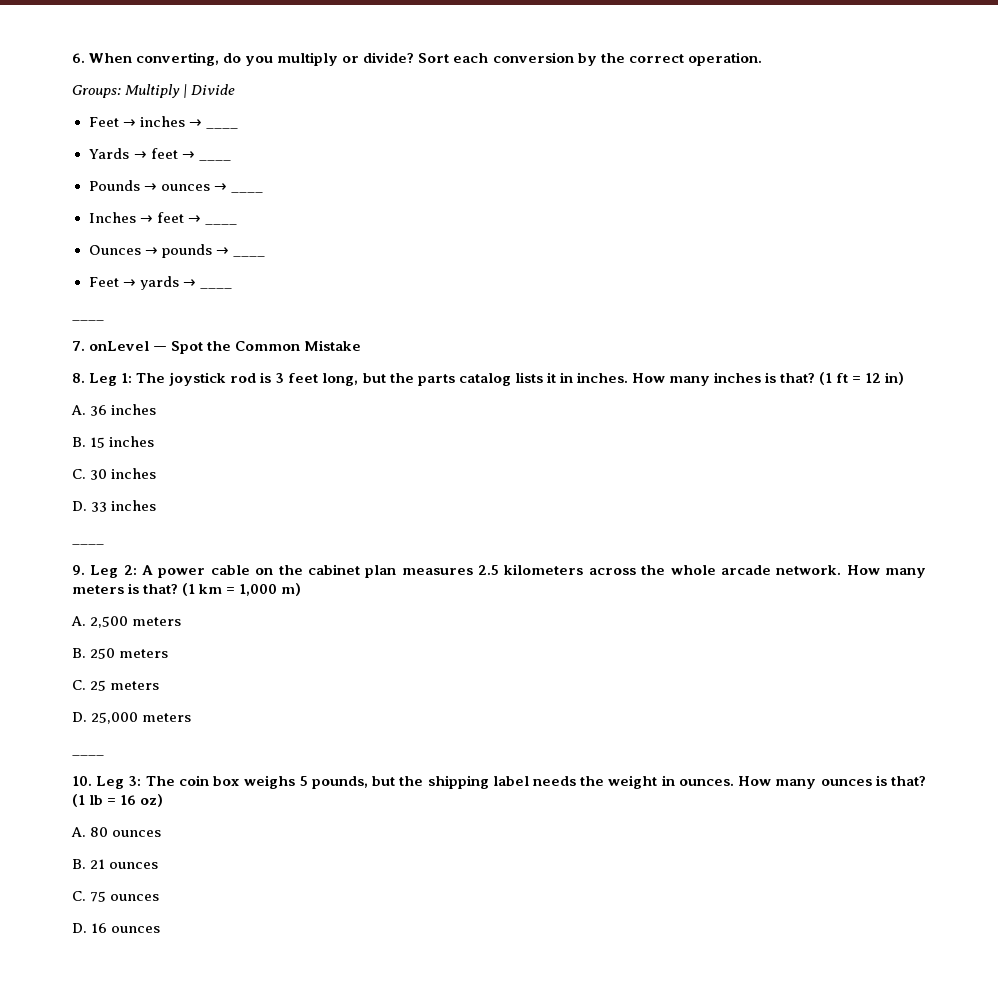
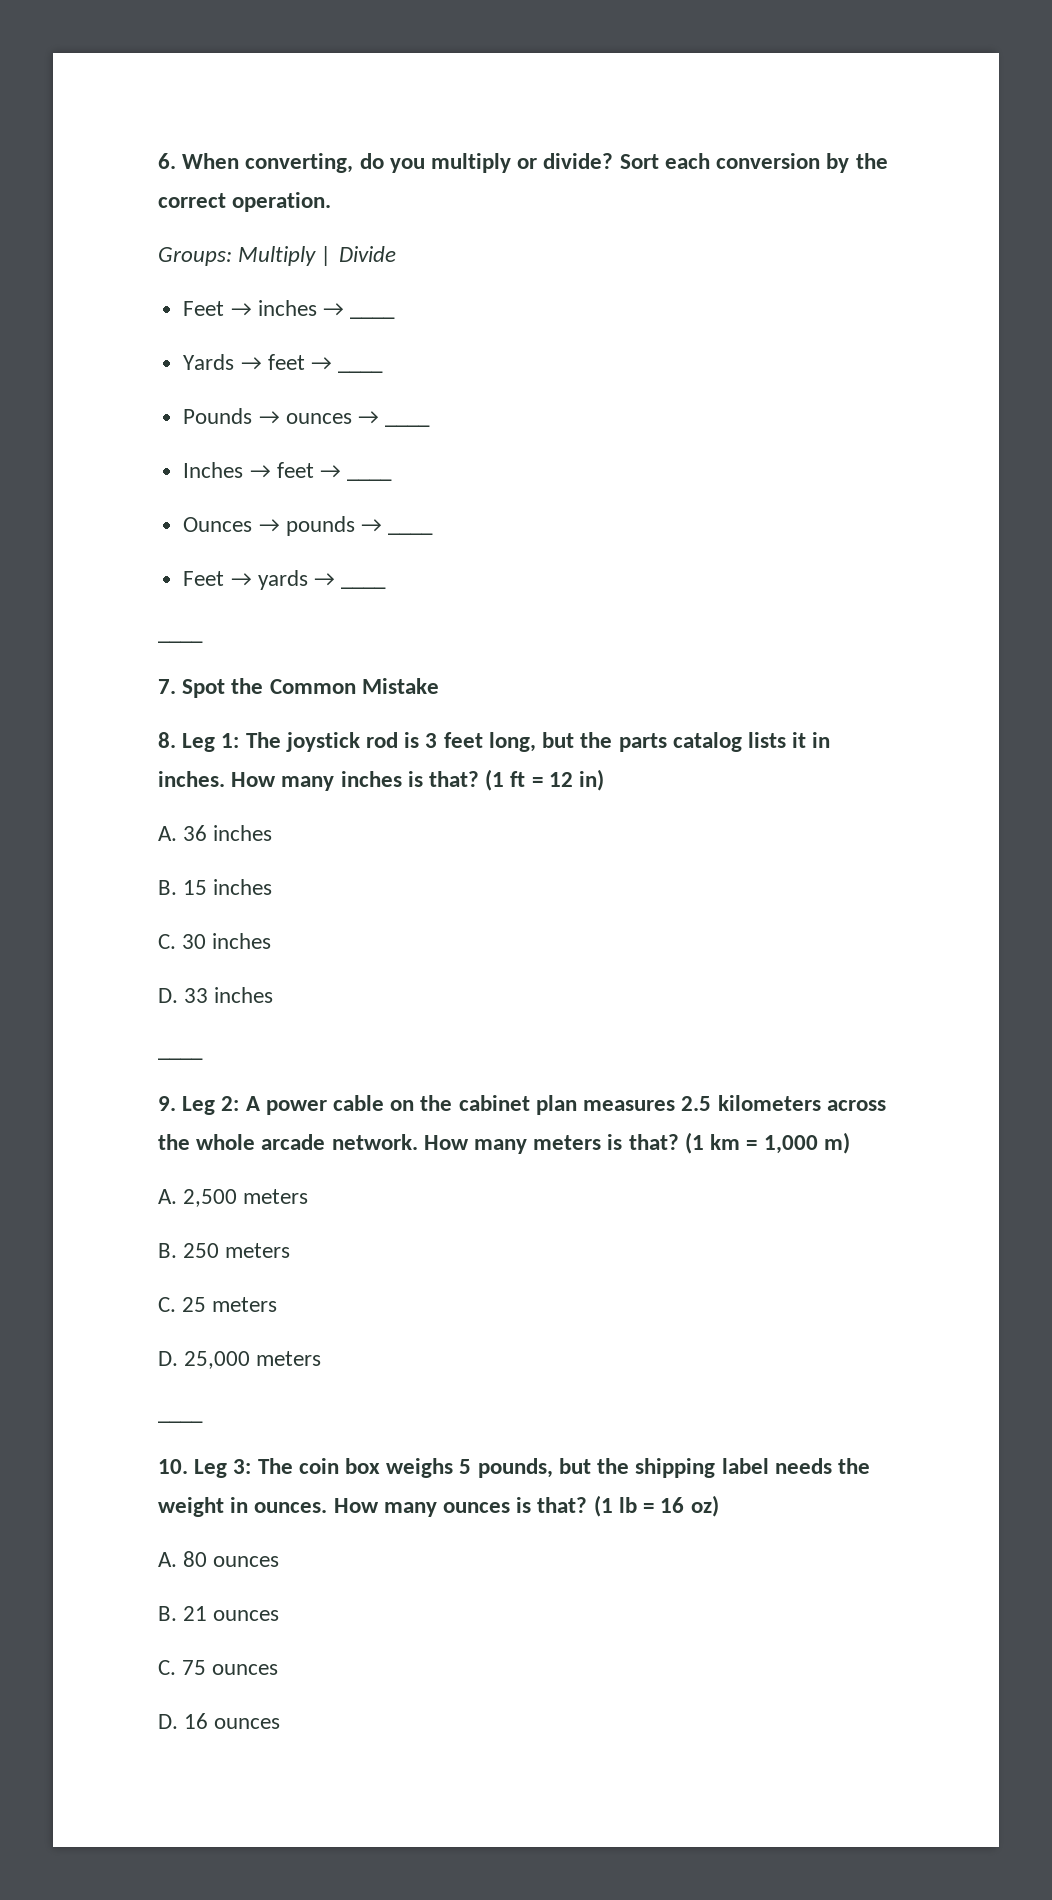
[89,341,168,351] onLevel — -> (176, 686) none

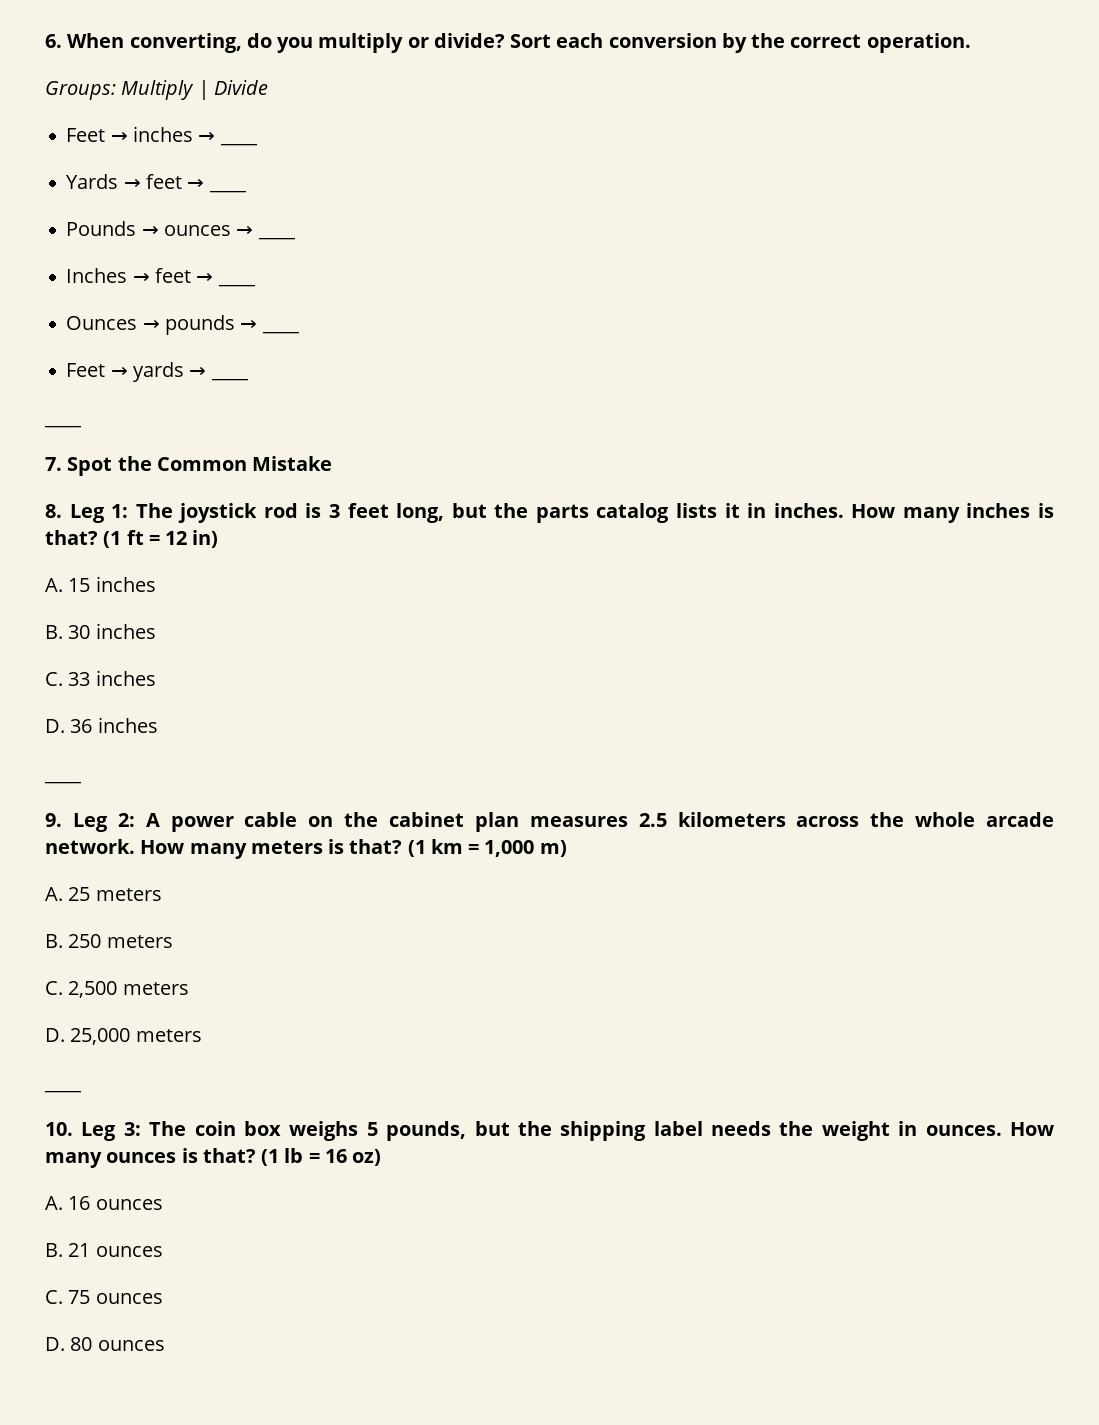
[183,825,208,841] 36 -> [68,578,91,592] 15
[183,880,208,895] 15 -> [68,625,91,639] 30
[182,934,207,949] 30 -> [68,672,91,686] 33
[184,988,209,1003] 33 -> [70,719,93,733] 36
[183,1189,238,1207] 2,500 -> [68,887,91,901] 25
[182,1297,207,1312] 25 -> [68,981,118,998] 2,500
[183,1551,208,1567] 80 -> [68,1196,91,1210] 16
[184,1713,209,1729] 16 -> [70,1337,93,1351] 80

